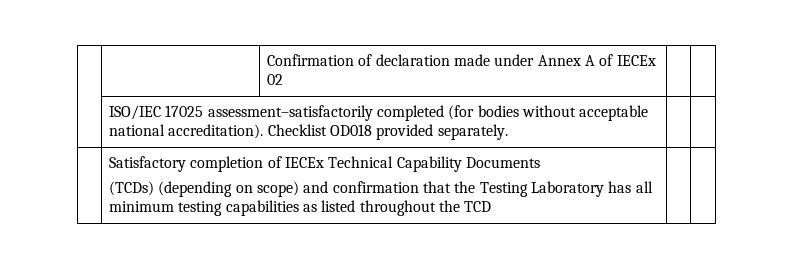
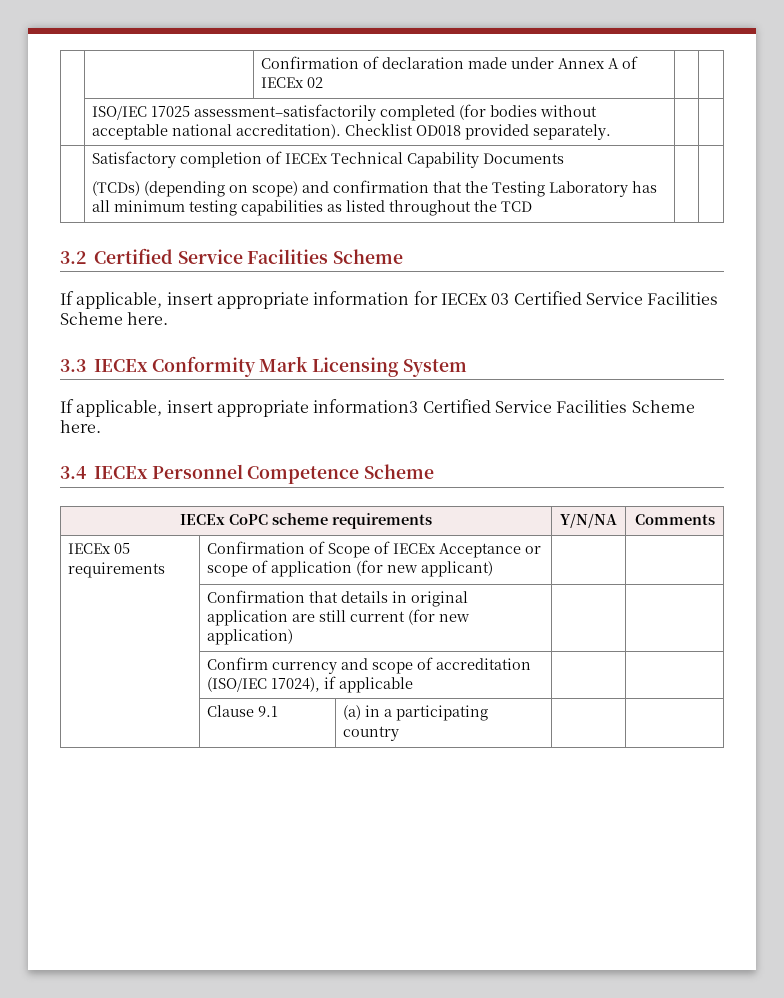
(492, 206) none -> [60,248,404,264] [60,291,719,309] [60,312,169,325] [60,356,467,377] [60,399,695,417] [60,420,101,433] [60,464,435,484] [180,513,433,529] [560,513,617,528] [634,514,715,525] [68,543,131,554] [68,562,166,578] [207,541,542,558] [207,560,494,577] [207,590,469,607] [207,609,471,626] [207,629,294,645] [207,657,532,674] [207,676,414,693] [207,705,279,717] [343,705,489,721] [343,726,400,741] // 3.2 Certified Service Facilities Scheme // If applicable, insert appropriate information for IECEx 03 Certified Service Facilities Scheme here. // 3.3 IECEx Conformity Mark Licensing System // If applicable, insert appropriate information3 Certified Service Facilities Scheme here. // 3.4 IECEx Personnel Competence Scheme // IECEx CoPC scheme requirements | Y/N/NA | Comments // IECEx 05 requirements | Confirmation of Scope of IECEx Acceptance or scope of application (for new applicant) | | // | Confirmation that details in original application are still current (for new application) | | // | Confirm currency and scope of accreditation (ISO/IEC 17024), if applicable | | // | Clause 9.1 | (a) in a participating country | |

